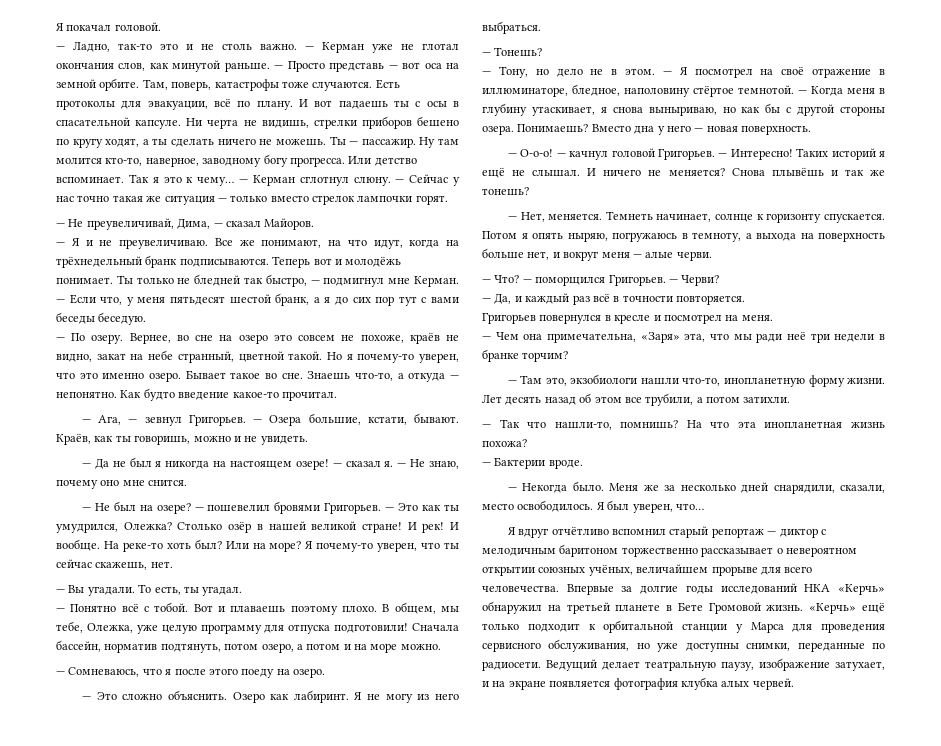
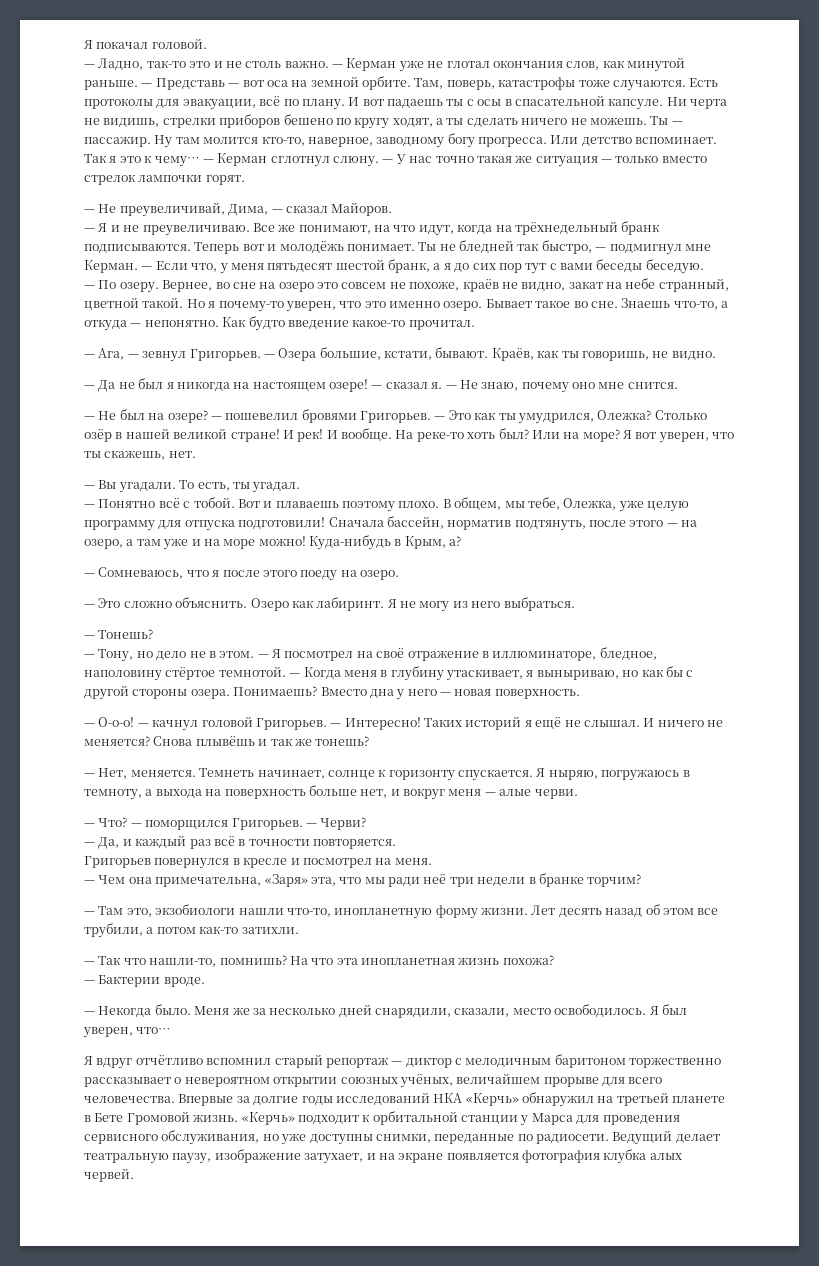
[287,61,385,72] Просто представь -> [155,78,225,90] Представь
[409,174,460,186] Сейчас у -> [395,154,406,164] У
[136,277,174,284] только -> (437, 246) none
[193,435,308,445] можно и не увидеть. -> [652,351,716,361] не видно.
[316,542,374,552] почему-то -> [635,432,657,439] вот
[56,559,92,568] сейчас -> (101, 454) none
[224,643,441,653] потом озеро, а потом и на море можно. -> [589,520,698,527] [84,535,462,550] после этого — на озеро, а там уже и на море можно! Куда-нибудь в Крым, а?
[612,107,643,113] снова -> (534, 673) none
[482,231,563,239] Потом я опять -> [536,768,546,777] Я
(740, 399) none -> [199,926,239,934] как-то
[862,602,885,613] [482,623,519,630] ещё только -> (295, 1118) none

